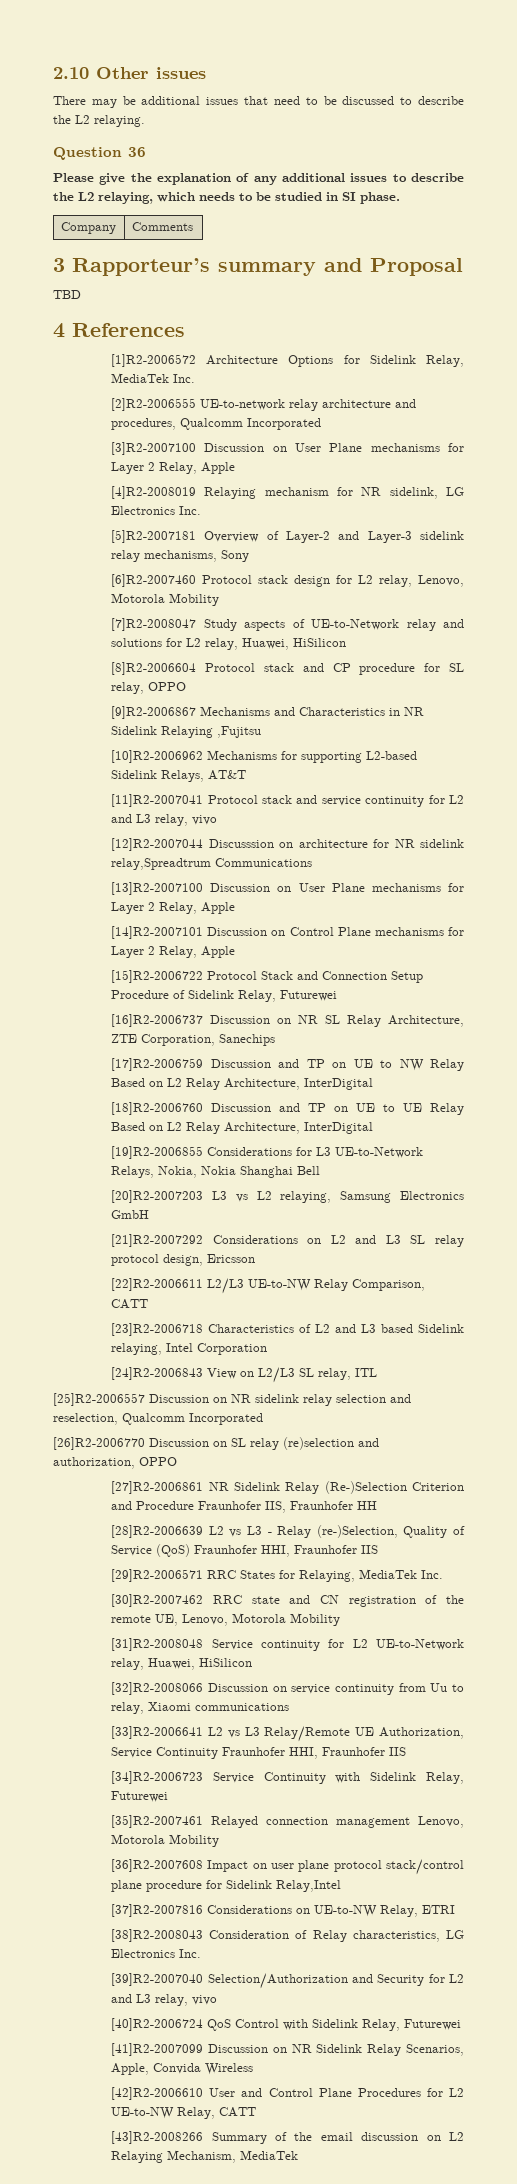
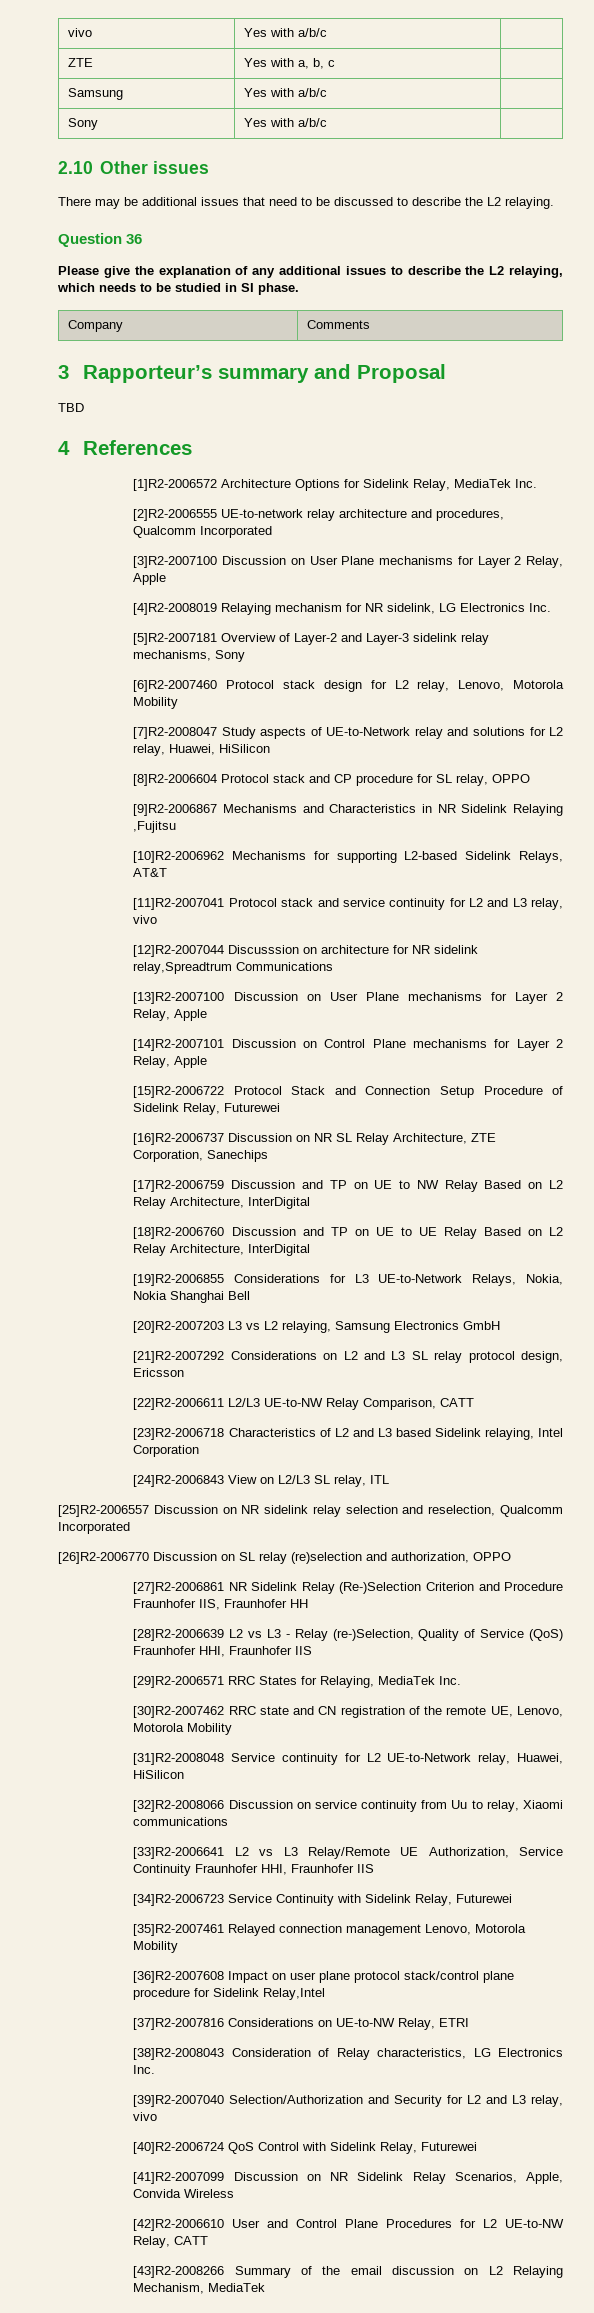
(53, 73) none -> [68,28,93,37] [244,28,328,37] [68,58,94,67] [244,58,336,69] [68,88,124,100] [244,88,328,97] [68,118,99,130] [244,118,328,127] vivo | Yes with a/b/c | // ZTE | Yes with a, b, c | // Samsung | Yes with a/b/c | // Sony | Yes with a/b/c | //

